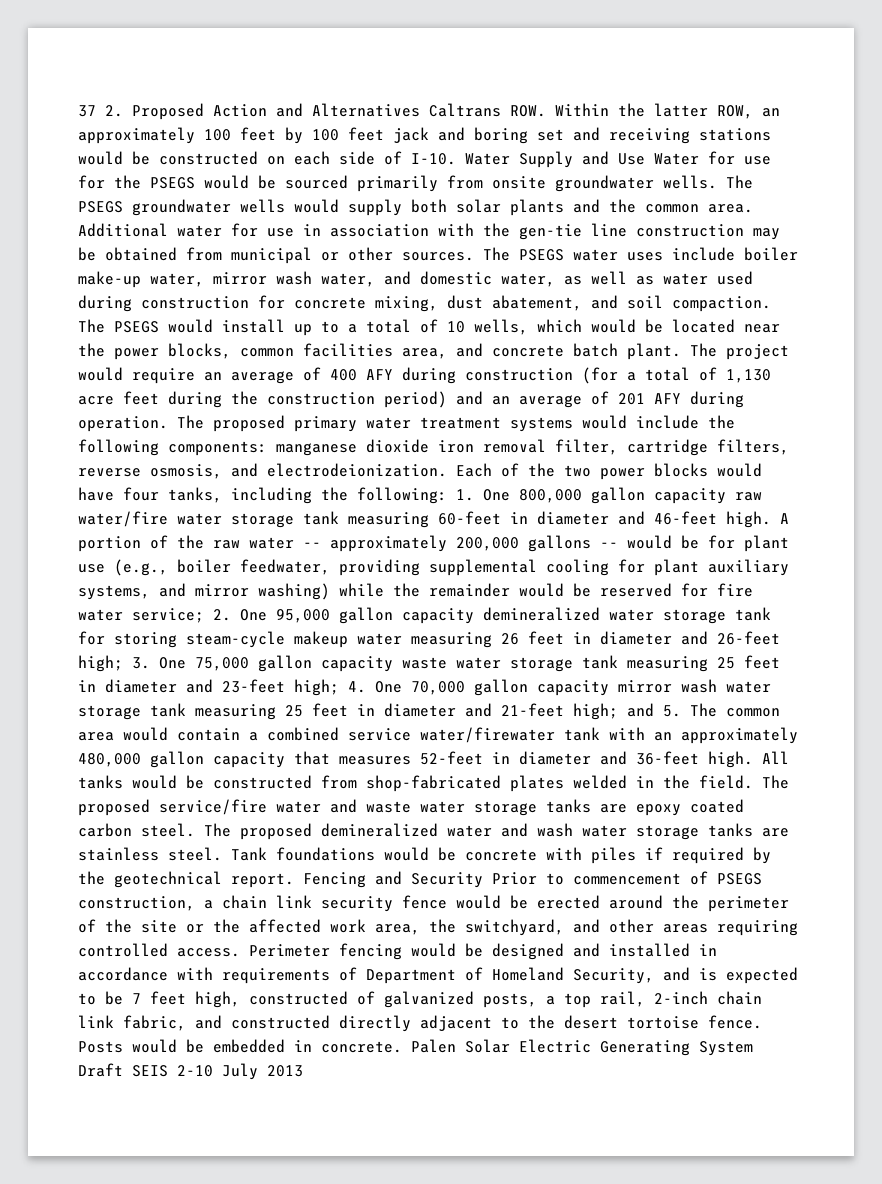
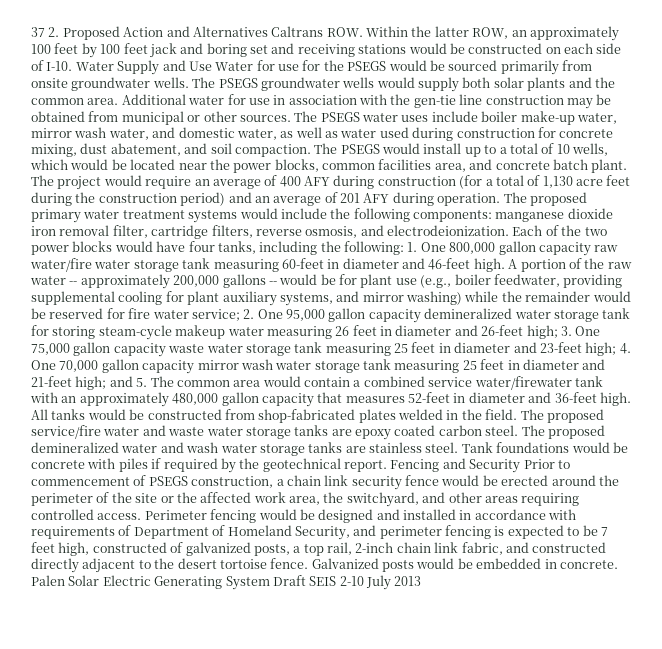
(690, 974) none -> [379,525,491,539] perimeter fencing
[78,1041,123,1053] Posts -> [311,558,414,572] Galvanized posts

